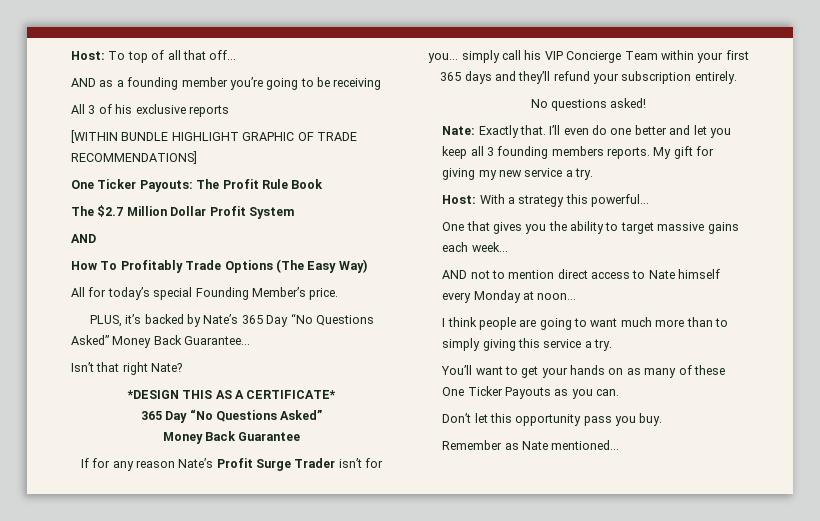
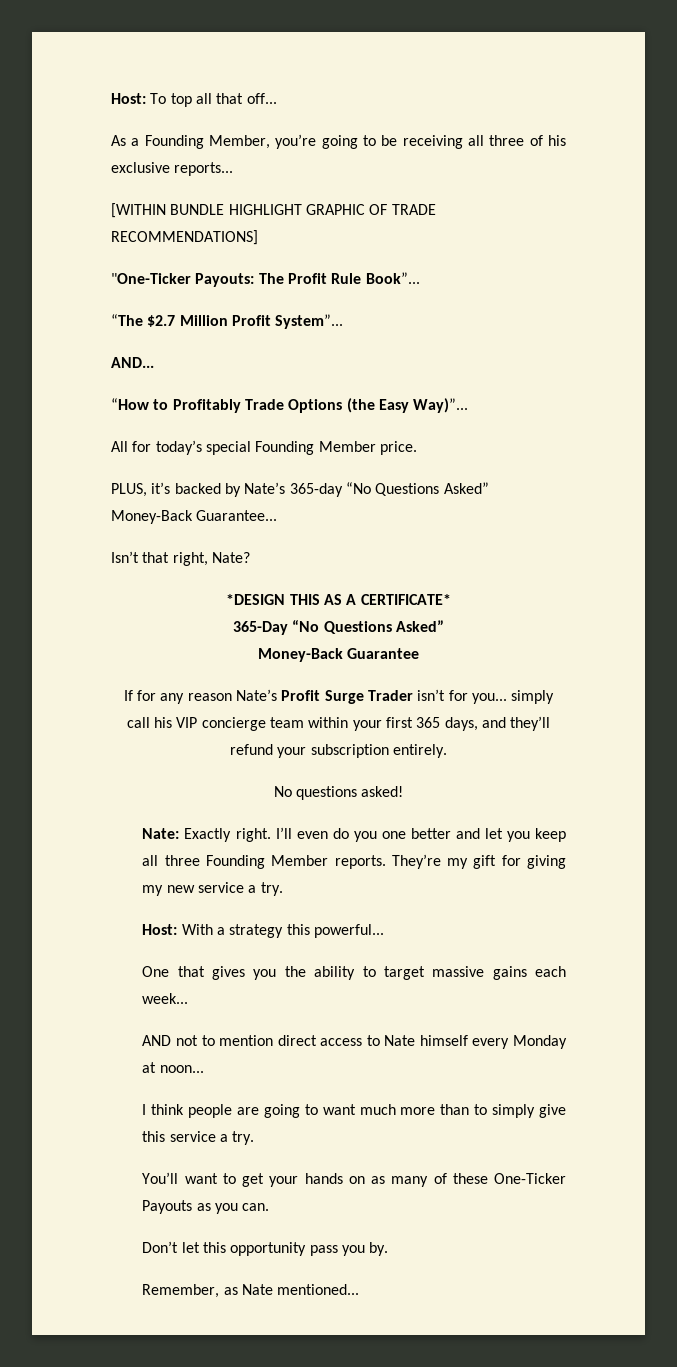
[151,50,165,60] of -> (192, 100) none
[71,77,228,90] AND as a founding member -> [111,135,270,149] As a Founding Member,
[71,104,96,114] // All 3 -> [467,135,525,146] all three
[188,105,229,117] reports -> [174,162,234,176] reports...
[71,179,137,189] One Ticker -> [111,273,191,284] "One-Ticker
[291,179,324,189] [71,205,294,219] [71,234,96,243] [71,259,367,273] Book // The $2.7 Million Dollar Profit System // AND // How To Profitably Trade Options (The Easy Way) -> [365,272,420,284] [111,314,344,329] [111,357,154,368] [111,398,469,413] Book”... // “The $2.7 Million Profit System”... // AND... // “How to Profitably Trade Options (the Easy Way)”...
[251,287,306,297] Member’s -> [318,441,376,452] Member
[241,313,374,327] [71,335,182,348] 365 Day “No Questions Asked” Money Back -> [289,482,489,497] [111,510,193,524] 365-day “No Questions Asked” Money-Back
[122,362,148,375] right -> [172,552,208,566] right,
[140,411,188,423] 365 Day -> [233,621,289,635] 365-Day
[162,431,236,444] Money Back -> [257,648,343,662] Money-Back
[566,51,658,63] Concierge Team -> [201,717,305,731] concierge team
[464,71,492,84] days -> [444,717,478,731] days,
[519,125,546,135] that. -> [235,828,271,842] right.
(608, 130) none -> [353,831,377,842] you
[486,146,672,159] 3 founding members reports. My -> [164,854,469,869] three Founding Member reports. They’re my
[482,339,516,351] giving -> [539,1104,566,1118] give
[442,386,503,396] One Ticker -> [494,1173,566,1184] One-Ticker
[639,413,663,426] [442,440,503,450] buy. // Remember -> [369,1242,389,1256] [142,1284,220,1298] by. // Remember,

